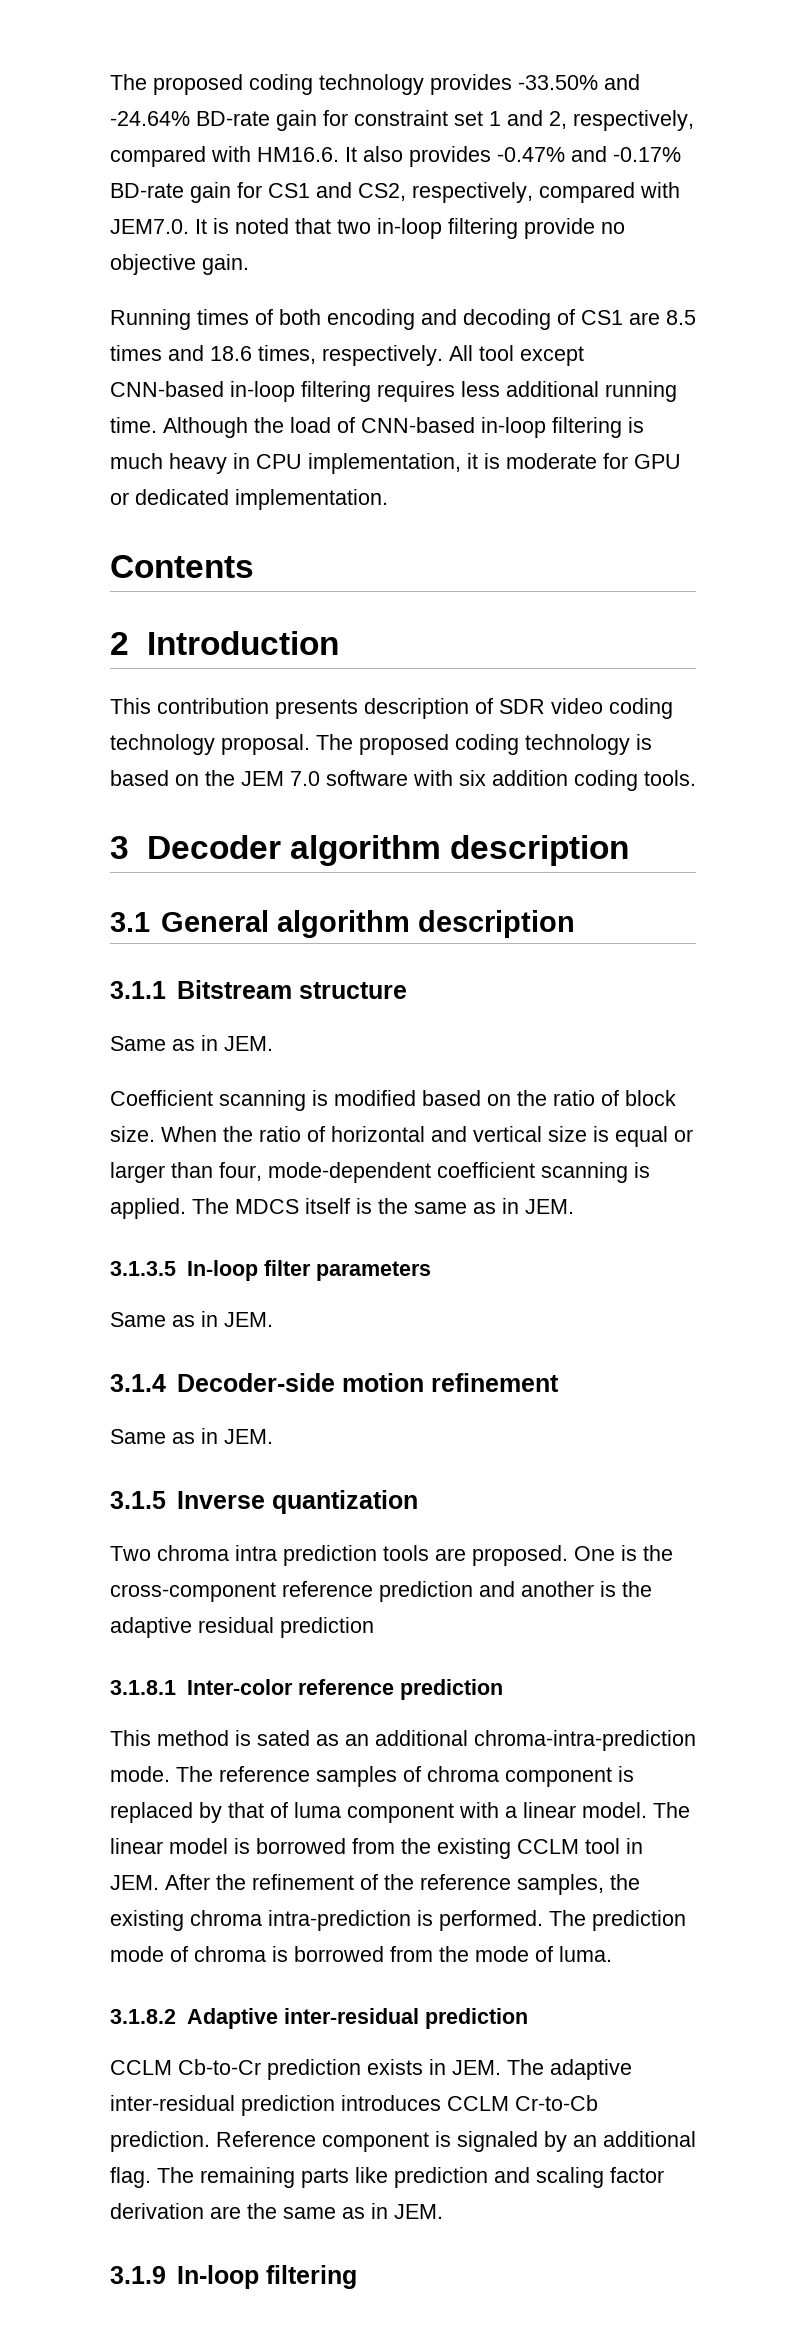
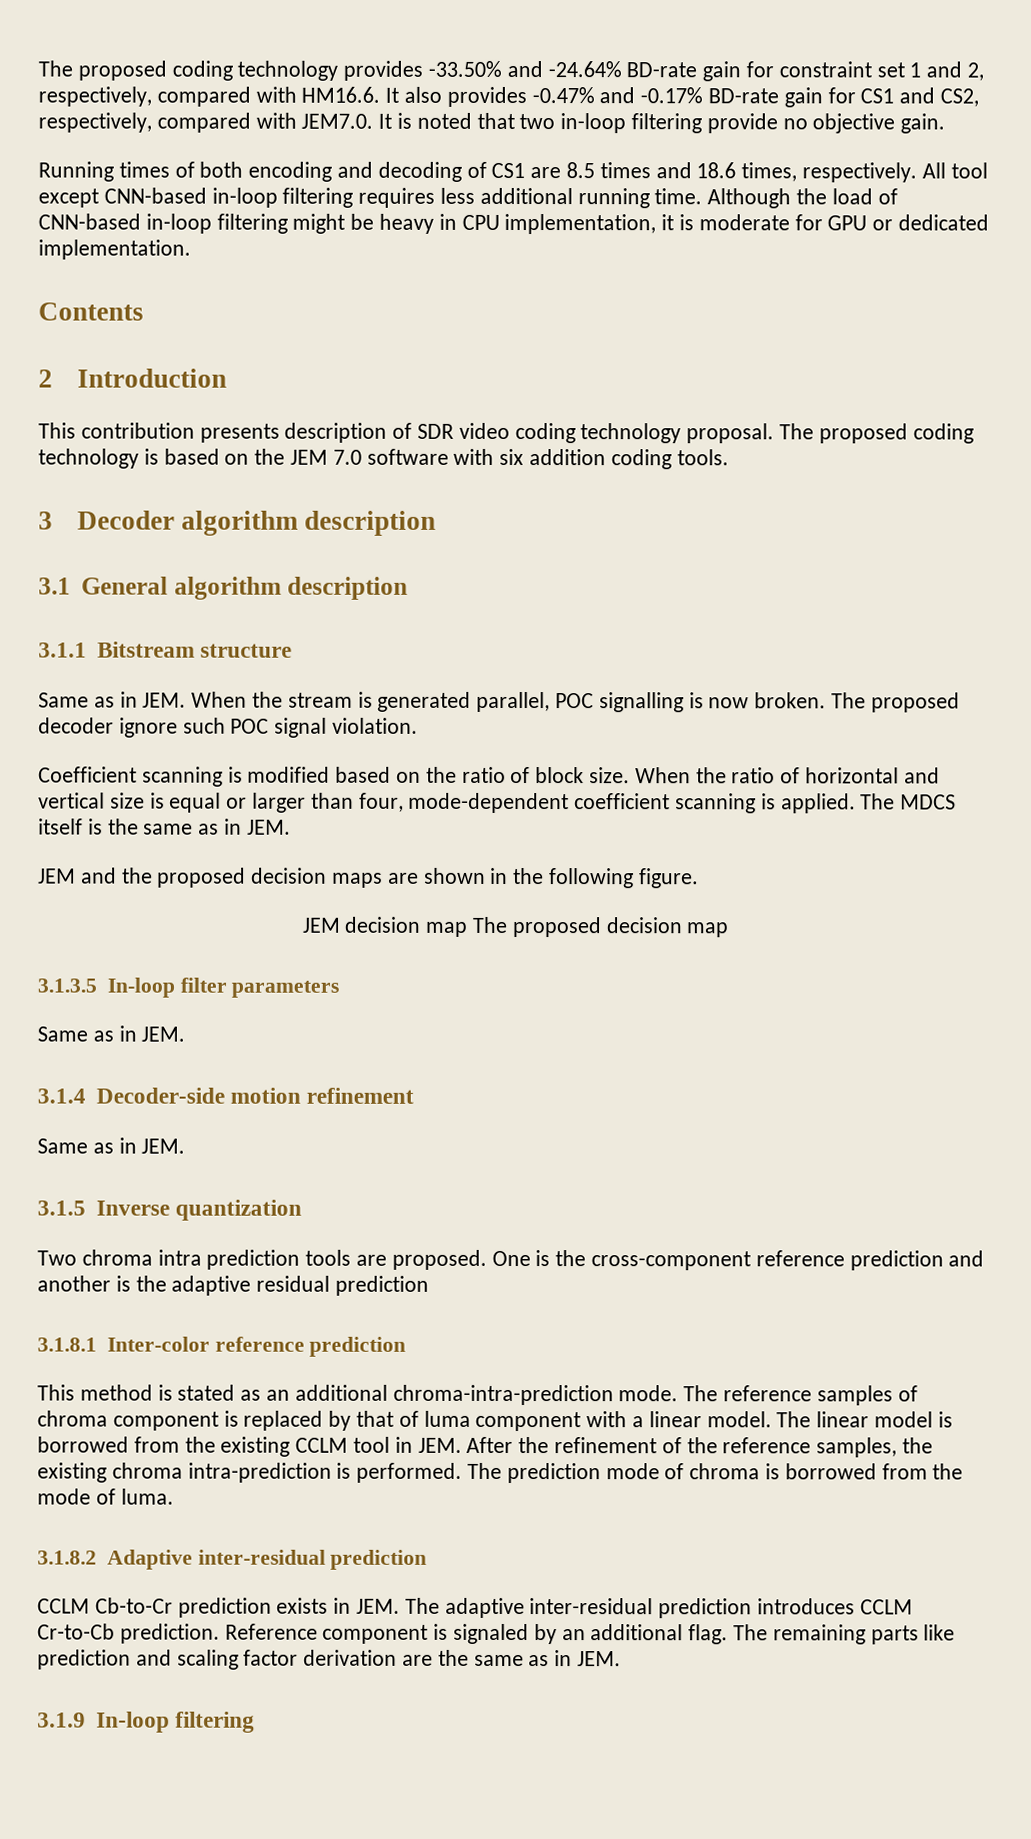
[628,417,644,433] [110,453,163,469] is much -> [292,213,375,234] might be
(273, 1043) none -> [191,691,960,713] [38,717,419,738] When the stream is generated parallel, POC signalling is now broken. The proposed decoder ignore such POC signal violation.
(574, 1206) none -> [38,867,699,889] [301,916,729,938] // JEM and the proposed decision maps are shown in the following figure. // JEM decision map The proposed decision map
[257,1730,310,1746] sated -> [177,1384,236,1401] stated

